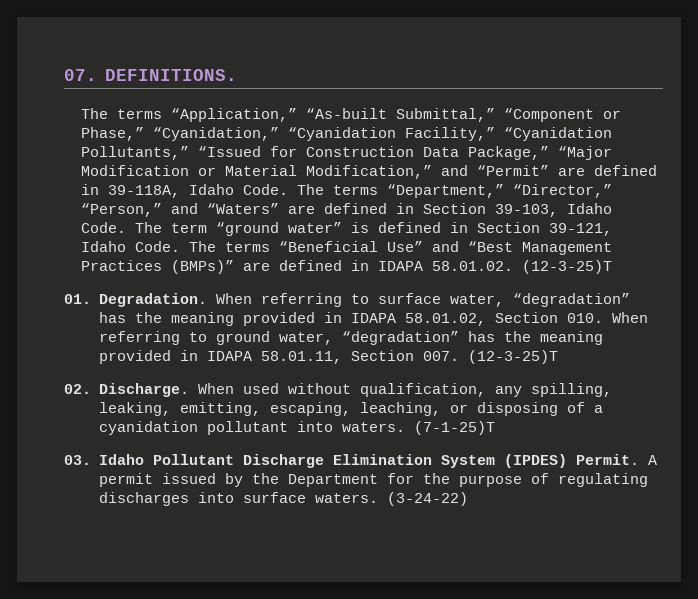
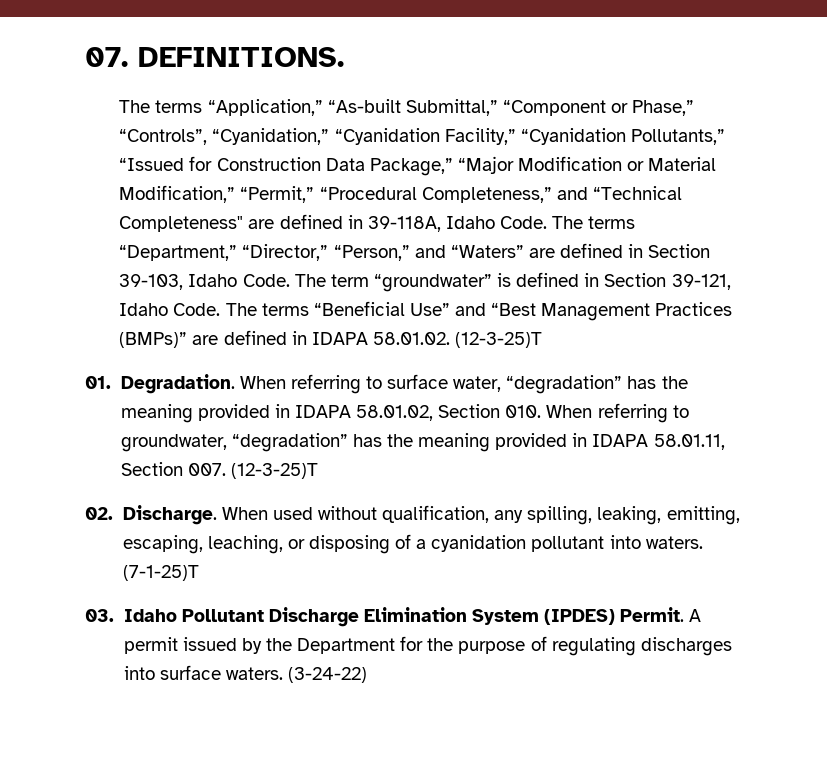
(145, 134) none -> [119,129,208,145] “Controls”,
[441,165,550,176] and “Permit” -> [240,186,682,203] [119,216,244,232] “Permit,” “Procedural Completeness,” and “Technical Completeness"
[216,222,343,236] “ground water” -> [373,274,492,292] “groundwater”
[215,331,333,345] ground water, -> [120,434,227,452] groundwater,

